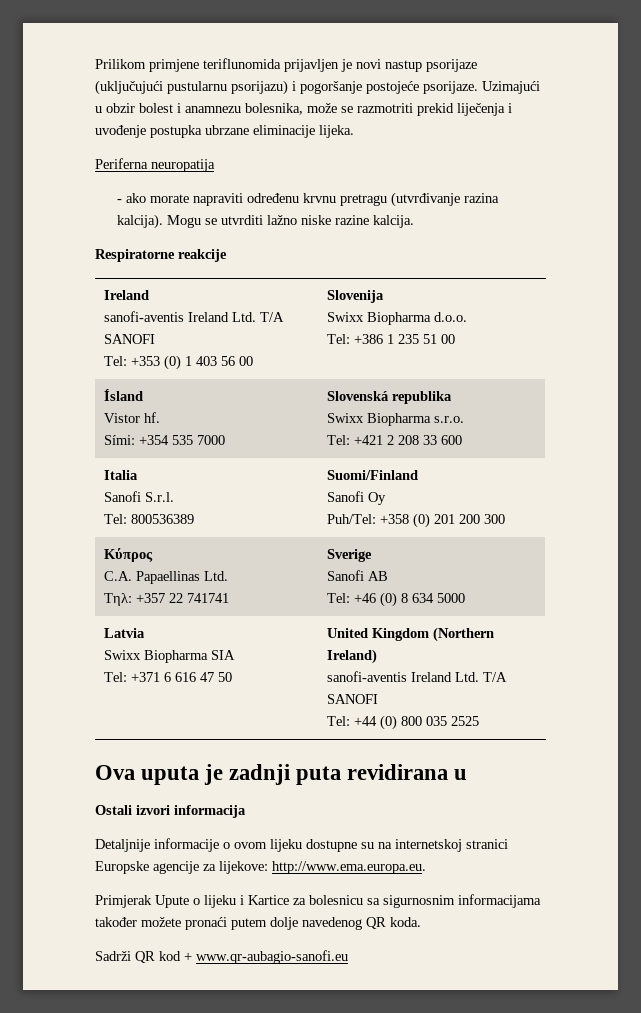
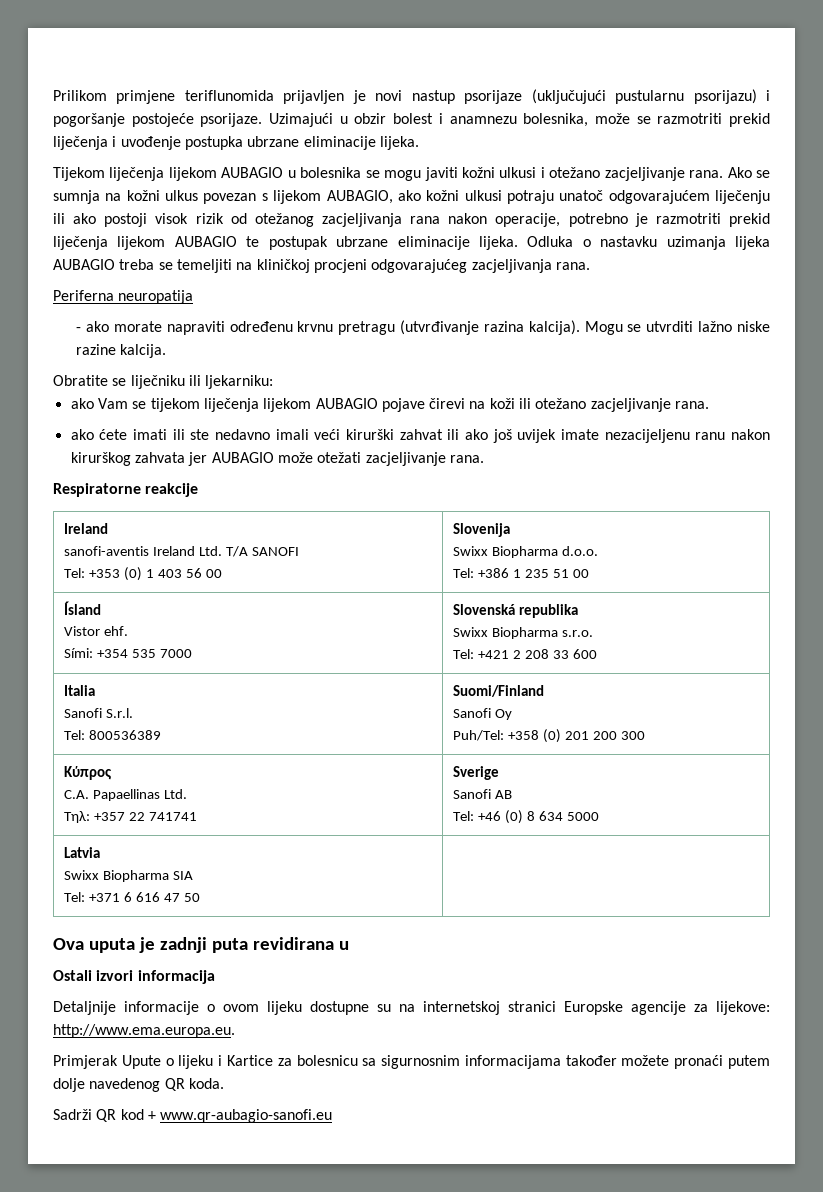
(354, 131) none -> [53,167,770,181] [53,190,770,204] [53,213,770,227] [53,236,770,250] [53,259,590,273] // Tijekom liječenja lijekom AUBAGIO u bolesnika se mogu javiti kožni ulkusi i otežano zacjeljivanje rana. Ako se sumnja na kožni ulkus povezan s lijekom AUBAGIO, ako kožni ulkusi potraju unatoč odgovarajućem liječenju ili ako postoji visok rizik od otežanog zacjeljivanja rana nakon operacije, potrebno je razmotriti prekid liječenja lijekom AUBAGIO te postupak ubrzane eliminacije lijeka. Odluka o nastavku uzimanja lijeka AUBAGIO treba se temeljiti na kliničkoj procjeni odgovarajućeg zacjeljivanja rana.
(414, 221) none -> [53,375,274,389] [70,398,710,412] [70,429,770,443] [70,452,484,466] // Obratite se liječniku ili ljekarniku: // ako Vam se tijekom liječenja lijekom AUBAGIO pojave čirevi na koži ili otežano zacjeljivanje rana. // ako ćete imati ili ste nedavno imali veći kirurški zahvat ili ako još uvijek imate nezacijeljenu ranu nakon kirurškog zahvata jer AUBAGIO može otežati zacjeljivanje rana.
[143,412,160,423] hf. -> [104,626,129,636] ehf.
[326,627,494,642] [326,649,377,664] [326,671,507,682] [326,694,378,704] [326,715,479,730] United Kingdom (Northern Ireland) // sanofi-aventis Ireland Ltd. T/A SANOFI // Tel: +44 (0) 800 035 2525 -> (200, 897) none

